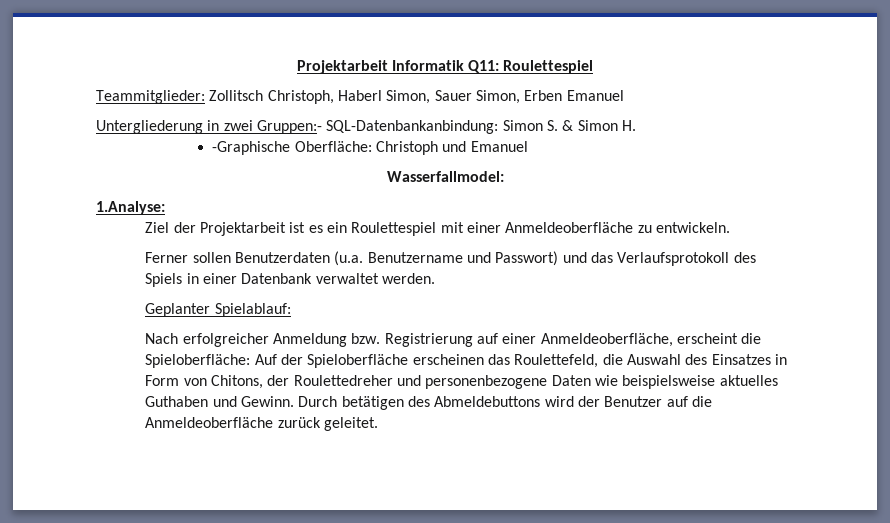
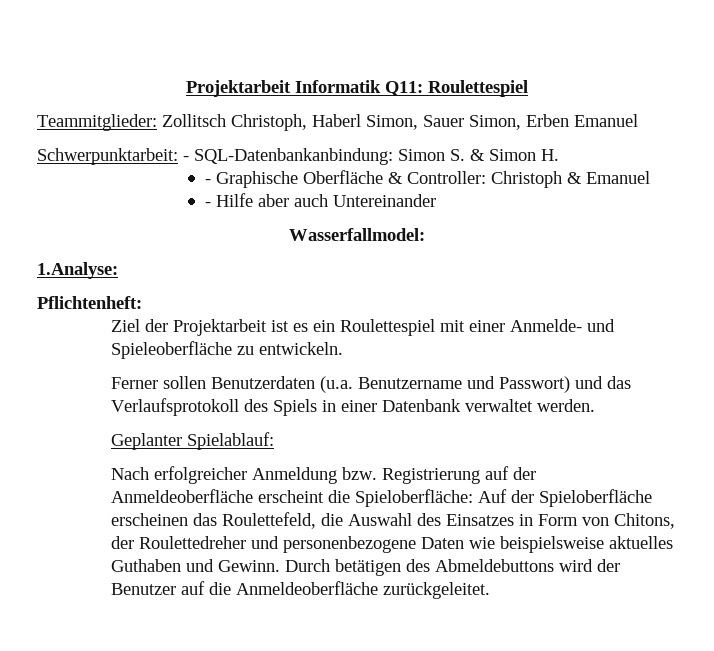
[96,120,322,134] Untergliederung in zwei Gruppen:- -> [37,148,189,165] Schwerpunktarbeit: -
[212,141,528,155] -Graphische Oberfläche: Christoph und Emanuel -> [204,170,650,188] [204,193,436,207] - Graphische Oberfläche & Controller: Christoph & Emanuel // - Hilfe aber auch Untereinander
(165, 208) none -> [37,296,142,309] // Pflichtenheft:
[505,222,634,233] Anmeldeoberfläche -> [509,319,615,332] [110,341,232,359] Anmelde- und Spieleoberfläche
[502,333,673,347] einer Anmeldeoberfläche, -> [512,467,536,480] [110,489,253,503] der Anmeldeoberfläche
[277,417,379,431] zurück geleitet. -> [382,582,490,599] zurückgeleitet.

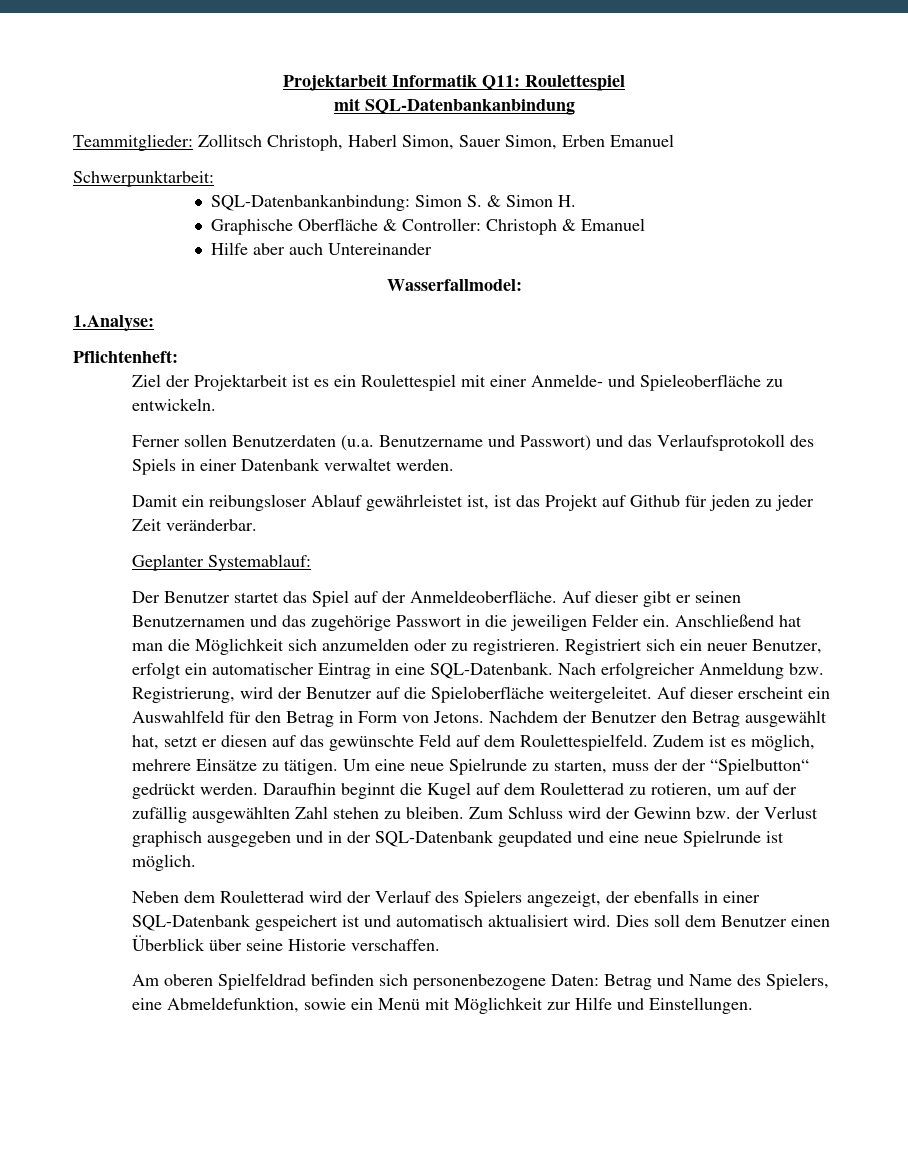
(528, 88) none -> [333,98,575,115] // mit SQL-Datenbankanbindung
[183,156,189,161] - -> (214, 178) //
[204,179,211,184] - -> (576, 201) none
[204,202,211,207] - -> (645, 224) none
[110,432,274,450] [110,466,536,484] [110,489,652,507] [110,512,675,529] [110,536,673,553] [110,559,554,576] Geplanter Spielablauf: // Nach erfolgreicher Anmeldung bzw. Registrierung auf der Anmeldeoberfläche erscheint die Spieloberfläche: Auf der Spieloberfläche erscheinen das Roulettefeld, die Auswahl des Einsatzes in Form von Chitons, der Roulettedreher und personenbezogene Daten wie beispielsweise aktuelles Guthaben und Gewinn. Durch betätigen des Abmeldebuttons -> [132,494,815,511] [132,519,258,531] [132,554,312,571] [132,590,742,607] [132,614,803,631] [132,638,823,655] [132,662,825,679] [132,687,236,703] Damit ein reibungsloser Ablauf gewährleistet ist, ist das Projekt auf Github für jeden zu jeder Zeit veränderbar. // Geplanter Systemablauf: // Der Benutzer startet das Spiel auf der Anmeldeoberfläche. Auf dieser gibt er seinen Benutzernamen und das zugehörige Passwort in die jeweiligen Felder ein. Anschließend hat man die Möglichkeit sich anzumelden oder zu registrieren. Registriert sich ein neuer Benutzer, erfolgt ein automatischer Eintrag in eine SQL-Datenbank. Nach erfolgreicher Anmeldung bzw. Registrierung,
[235,581,490,599] Anmeldeoberfläche zurückgeleitet. -> [431,686,831,703] [132,710,828,727] [132,734,816,751] [132,758,810,775] [132,782,798,799] [132,806,819,823] [132,830,785,847] [132,854,197,871] [132,890,761,907] [132,914,831,931] [132,935,441,951] [132,973,830,990] [132,997,754,1014] Spieloberfläche weitergeleitet. Auf dieser erscheint ein Auswahlfeld für den Betrag in Form von Jetons. Nachdem der Benutzer den Betrag ausgewählt hat, setzt er diesen auf das gewünschte Feld auf dem Roulettespielfeld. Zudem ist es möglich, mehrere Einsätze zu tätigen. Um eine neue Spielrunde zu starten, muss der der “Spielbutton“ gedrückt werden. Daraufhin beginnt die Kugel auf dem Rouletterad zu rotieren, um auf der zufällig ausgewählten Zahl stehen zu bleiben. Zum Schluss wird der Gewinn bzw. der Verlust graphisch ausgegeben und in der SQL-Datenbank geupdated und eine neue Spielrunde ist möglich. // Neben dem Rouletterad wird der Verlauf des Spielers angezeigt, der ebenfalls in einer SQL-Datenbank gespeichert ist und automatisch aktualisiert wird. Dies soll dem Benutzer einen Überblick über seine Historie verschaffen. // Am oberen Spielfeldrad befinden sich personenbezogene Daten: Betrag und Name des Spielers, eine Abmeldefunktion, sowie ein Menü mit Möglichkeit zur Hilfe und Einstellungen.

